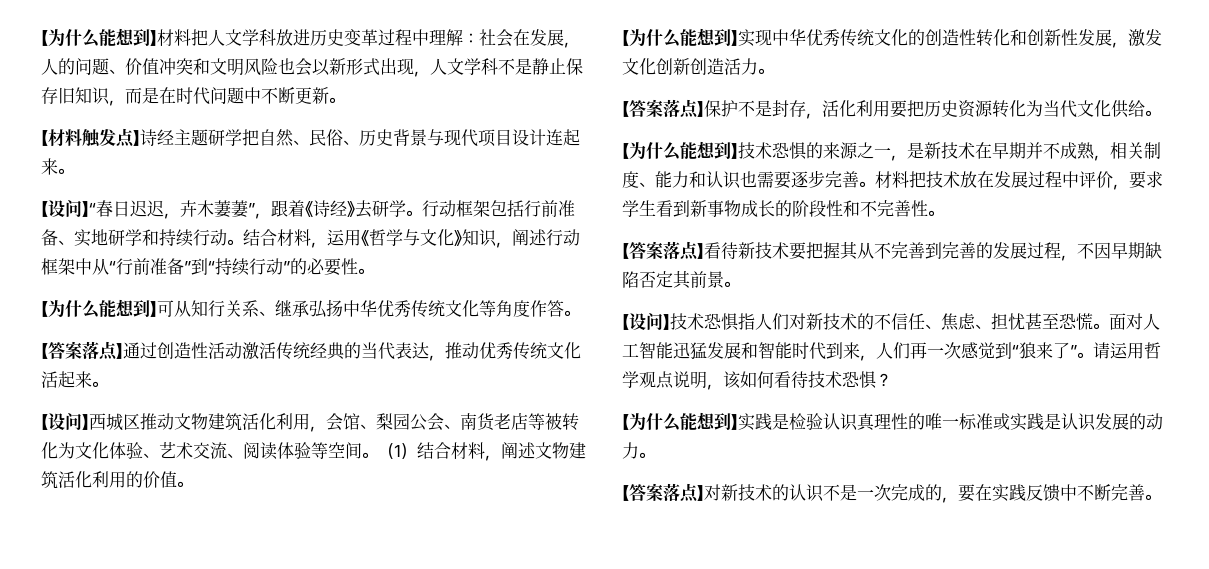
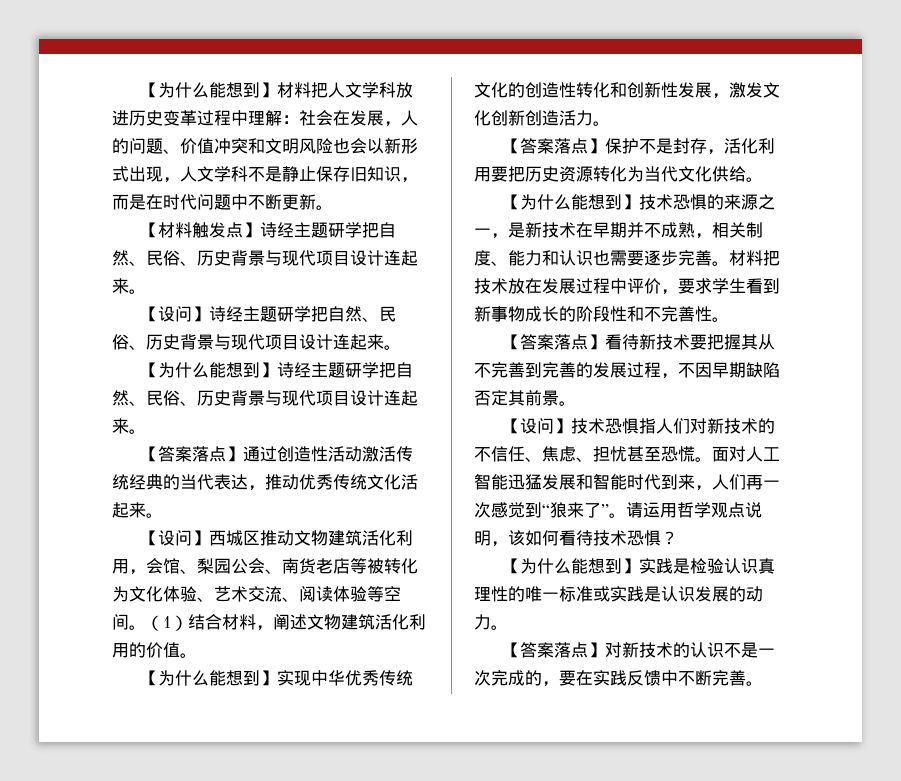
[89,200,575,219] [41,229,580,248] [41,258,374,276] [41,299,564,318] “春日迟迟，卉木萋萋”，跟着《诗经》去研学。行动框架包括行前准备、实地研学和持续行动。结合材料，运用《哲学与文化》知识，阐述行动框架中从“行前准备”到“持续行动”的必要性。 // 【为什么能想到】可从知行关系、继承弘扬中华优秀传统文化等角度作答 -> [208,306,396,322] [112,334,401,350] [140,362,413,378] [112,390,418,406] [112,418,129,434] 诗经主题研学把自然、民俗、历史背景与现代项目设计连起来。 // 【为什么能想到】诗经主题研学把自然、民俗、历史背景与现代项目设计连起来

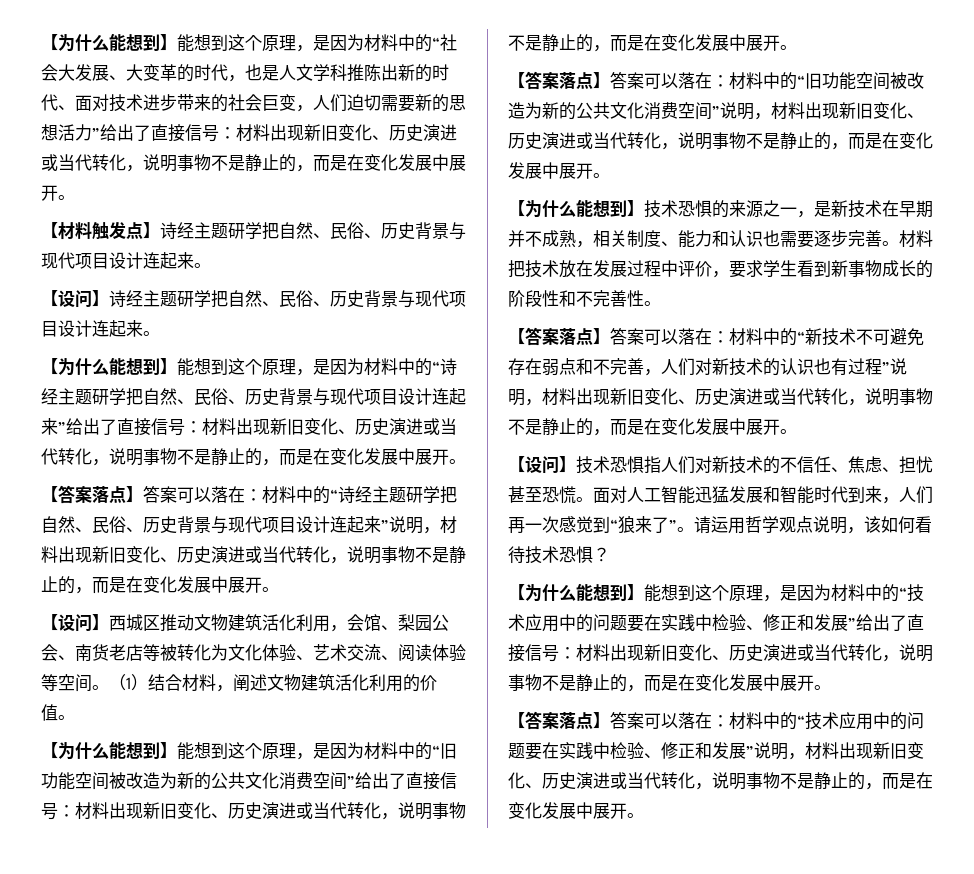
[140,82,413,98] [112,110,418,127] [112,138,418,154] [112,166,418,183] [112,194,316,210] 【为什么能想到】材料把人文学科放进历史变革过程中理解：社会在发展，人的问题、价值冲突和文明风险也会以新形式出现，人文学科不是静止保存旧知识，而是在时代问题中不断更新 -> [41,33,457,52] [41,64,449,82] [41,94,466,112] [41,124,457,142] [41,154,466,172] [41,185,58,201] 【为什么能想到】能想到这个原理，是因为材料中的“社会大发展、大变革的时代，也是人文学科推陈出新的时代、面对技术进步带来的社会巨变，人们迫切需要新的思想活力”给出了直接信号：材料出现新旧变化、历史演进或当代转化，说明事物不是静止的，而是在变化发展中展开
(277, 370) none -> [177,358,440,376] 能想到这个原理，是因为材料中的“
[129,429,146,434] [140,446,413,462] [112,474,418,491] [112,502,146,518] 。 // 【答案落点】通过创造性活动激活传统经典的当代表达，推动优秀传统文化活起来 -> [58,418,457,436] [41,448,466,466] [41,485,457,504] [41,516,457,534] [41,546,466,564] [41,576,262,594] ”给出了直接信号：材料出现新旧变化、历史演进或当代转化，说明事物不是静止的，而是在变化发展中展开。 // 【答案落点】答案可以落在：材料中的“诗经主题研学把自然、民俗、历史背景与现代项目设计连起来”说明，材料出现新旧变化、历史演进或当代转化，说明事物不是静止的，而是在变化发展中展开
[276,670,413,686] [474,82,780,99] [474,110,610,126] [502,138,775,155] [474,166,746,182] 实现中华优秀传统文化的创造性转化和创新性发展，激发文化创新创造活力。 // 【答案落点】保护不是封存，活化利用要把历史资源转化为当代文化供给 -> [177,742,457,760] [41,772,457,790] [41,802,466,820] [508,34,797,52] [508,71,924,90] [508,102,924,120] [508,132,933,150] [508,162,593,179] 能想到这个原理，是因为材料中的“旧功能空间被改造为新的公共文化消费空间”给出了直接信号：材料出现新旧变化、历史演进或当代转化，说明事物不是静止的，而是在变化发展中展开。 // 【答案落点】答案可以落在：材料中的“旧功能空间被改造为新的公共文化消费空间”说明，材料出现新旧变化、历史演进或当代转化，说明事物不是静止的，而是在变化发展中展开
[604,334,775,350] [474,362,780,379] [474,390,559,406] 看待新技术要把握其从不完善到完善的发展过程，不因早期缺陷否定其前景 -> [610,327,924,346] [508,358,907,376] [508,388,933,406] [508,418,780,436] 答案可以落在：材料中的“新技术不可避免存在弱点和不完善，人们对新技术的认识也有过程”说明，材料出现新旧变化、历史演进或当代转化，说明事物不是静止的，而是在变化发展中展开
[638,558,775,574] [474,586,763,602] [474,614,508,630] [502,642,775,658] [474,670,746,687] 实践是检验认识真理性的唯一标准或实践是认识发展的动力。 // 【答案落点】对新技术的认识不是一次完成的，要在实践反馈中不断完善 -> [644,584,924,602] [508,614,924,632] [508,644,933,662] [508,674,831,692] [508,711,924,730] [508,742,924,760] [508,772,933,790] [508,802,627,819] 能想到这个原理，是因为材料中的“技术应用中的问题要在实践中检验、修正和发展”给出了直接信号：材料出现新旧变化、历史演进或当代转化，说明事物不是静止的，而是在变化发展中展开。 // 【答案落点】答案可以落在：材料中的“技术应用中的问题要在实践中检验、修正和发展”说明，材料出现新旧变化、历史演进或当代转化，说明事物不是静止的，而是在变化发展中展开

